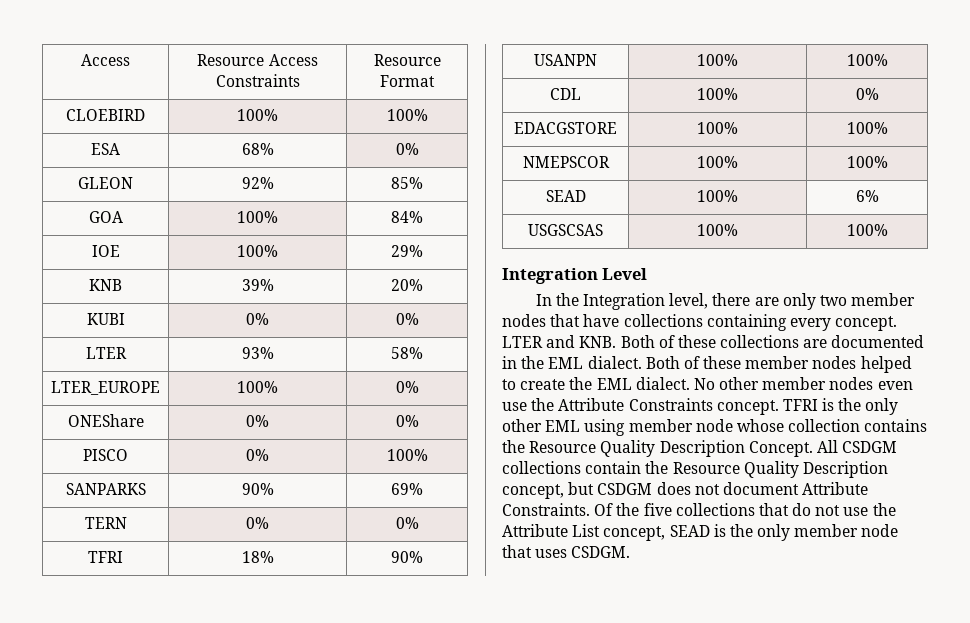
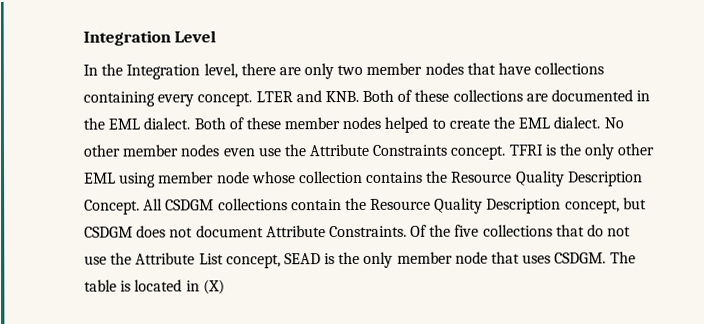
[81,54,130,66] [197,54,318,66] [215,74,300,87] [373,54,441,66] [380,75,435,87] [66,109,145,121] [237,109,278,121] [386,109,428,121] [91,143,120,155] [241,143,274,155] [395,143,419,155] [78,177,133,189] [241,177,274,189] [391,177,423,189] [88,211,123,223] [237,211,278,223] [391,211,423,223] [91,245,120,257] [237,245,278,257] [391,245,423,257] [89,279,122,291] [241,279,274,291] [391,279,423,291] [86,313,125,325] [246,313,269,325] [395,313,419,325] [85,347,127,359] [241,347,274,359] [391,347,423,359] [51,381,160,395] [237,381,278,393] [395,381,419,393] [67,414,144,427] [246,415,269,427] [395,415,419,427] [83,449,128,461] [246,449,269,461] [386,449,428,461] [65,483,146,495] [241,483,274,495] [391,483,423,495] [84,517,127,529] [246,517,269,529] [395,517,419,529] [88,551,123,563] [241,551,274,563] [391,551,423,563] [534,54,597,66] [697,54,738,66] [846,54,888,66] [550,88,581,100] [697,88,738,100] [855,88,879,100] [514,122,617,134] [697,122,738,134] [846,122,888,134] [522,156,610,168] [697,156,738,168] [846,156,888,168] [545,190,586,202] [697,190,738,202] [855,190,879,202] [528,224,603,236] [697,224,738,236] [846,224,888,236] Access | Resource Access Constraints | Resource Format // CLOEBIRD | 100% | 100% // ESA | 68% | 0% // GLEON | 92% | 85% // GOA | 100% | 84% // IOE | 100% | 29% // KNB | 39% | 20% // KUBI | 0% | 0% // LTER | 93% | 58% // LTER_EUROPE | 100% | 0% // ONEShare | 0% | 0% // PISCO | 0% | 100% // SANPARKS | 90% | 69% // TERN | 0% | 0% // TFRI | 18% | 90% // USANPN | 100% | 100% // CDL | 100% | 0% // EDACGSTORE | 100% | 100% // NMEPSCOR | 100% | 100% // SEAD | 100% | 6% // USGSCSAS | 100% | 100% // -> (83, 38) none
(631, 552) none -> [609,251,636,264] [84,279,225,295] The table is located in (X)

